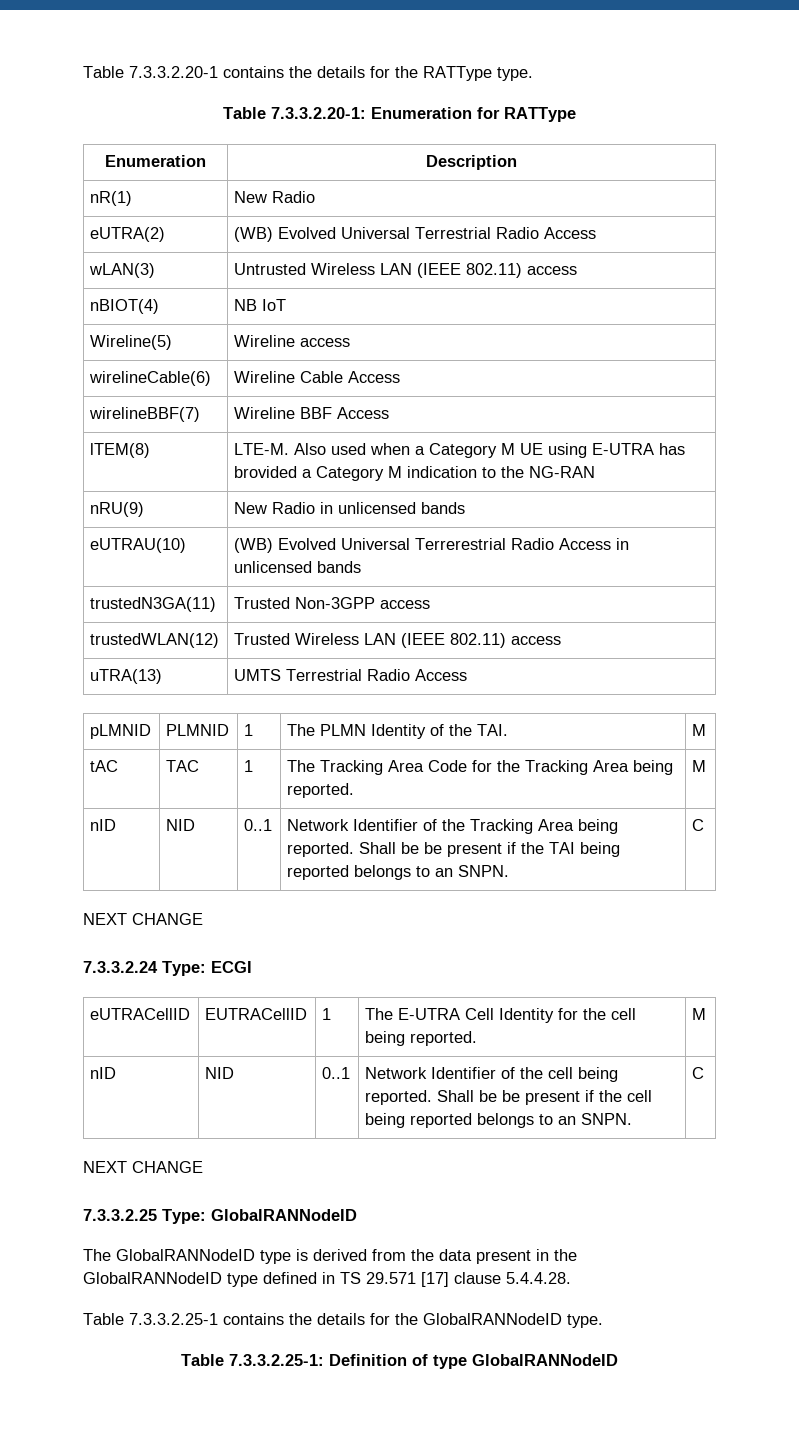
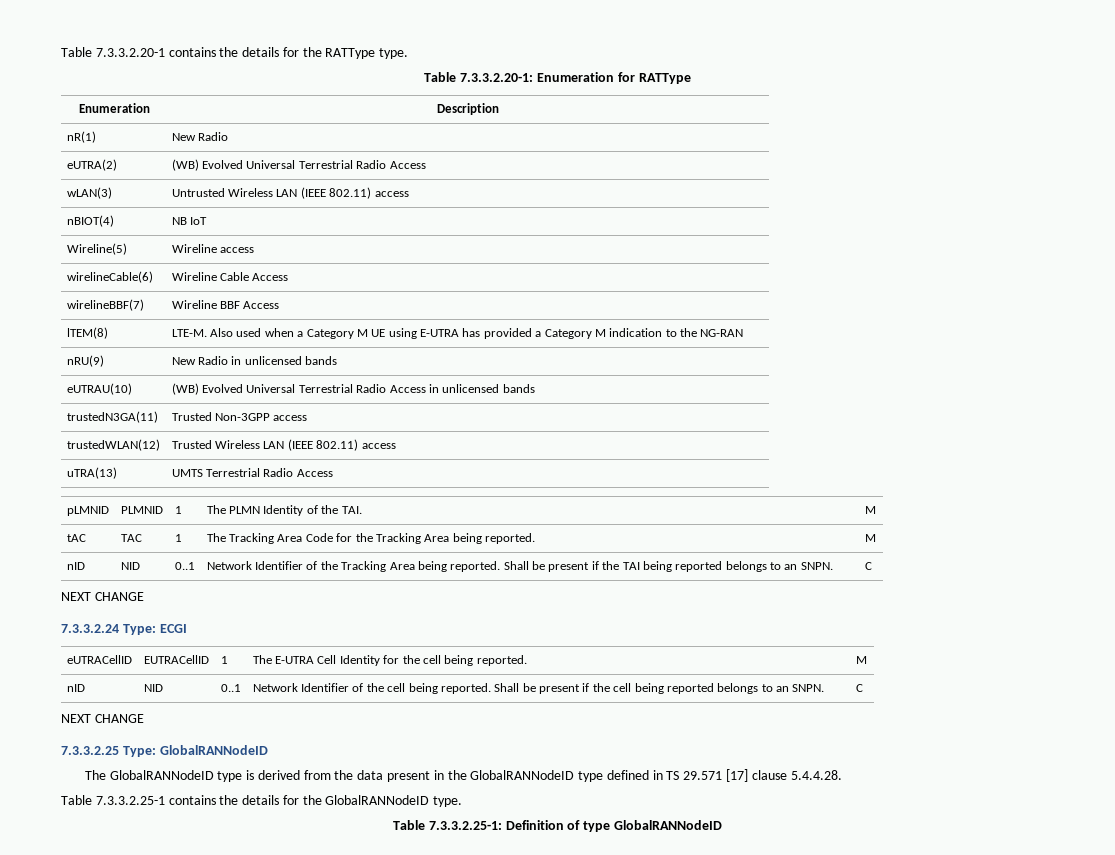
[234,466,298,478] brovided -> [483,328,532,339] provided
[415,538,507,550] Terrerestrial -> [298,384,353,393] Terrestrial
[424,842,443,854] be -> (546, 565) none
[502,1090,521,1102] be -> (536, 687) none

